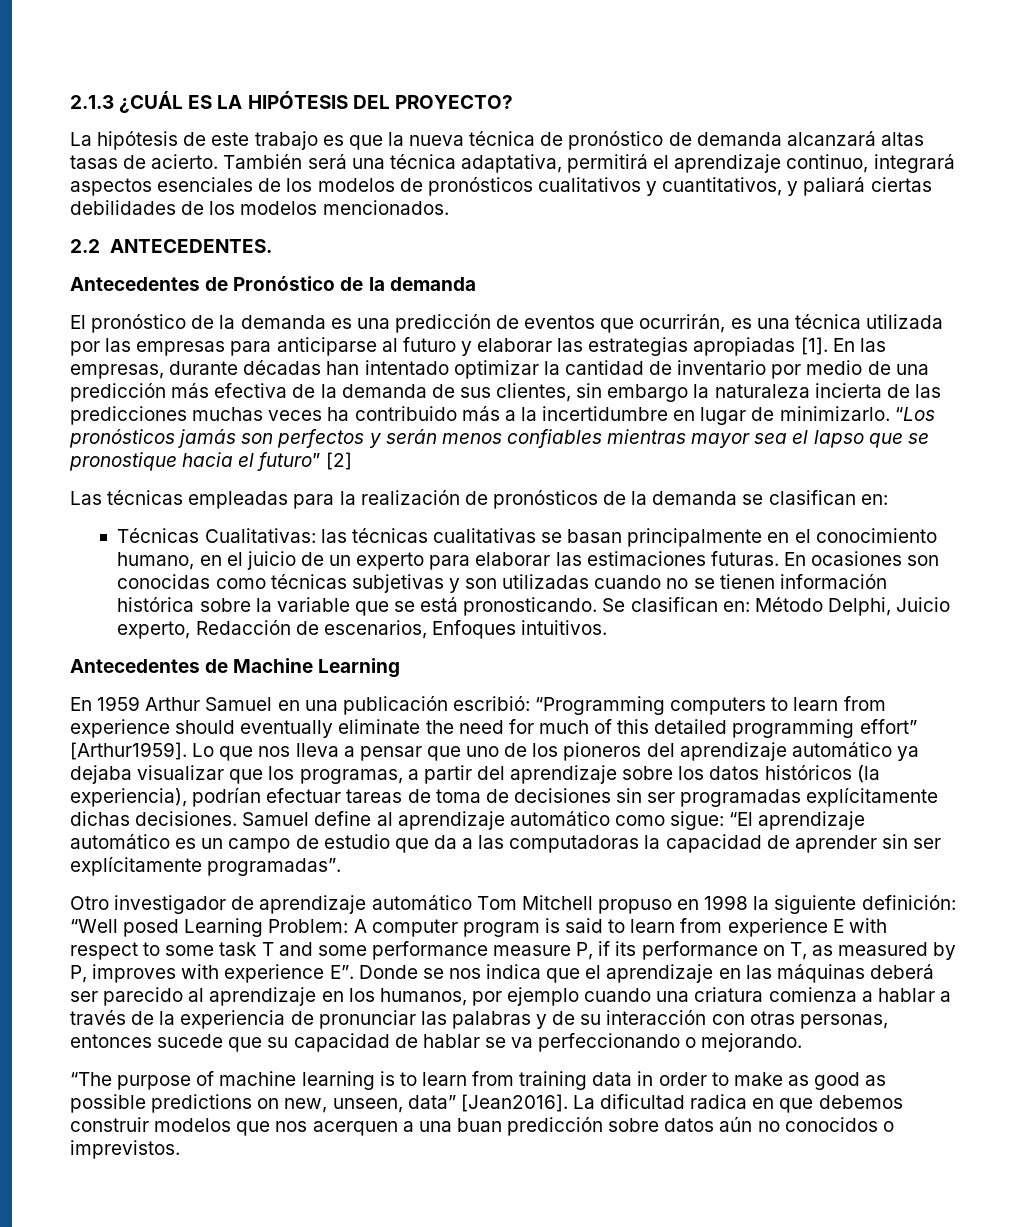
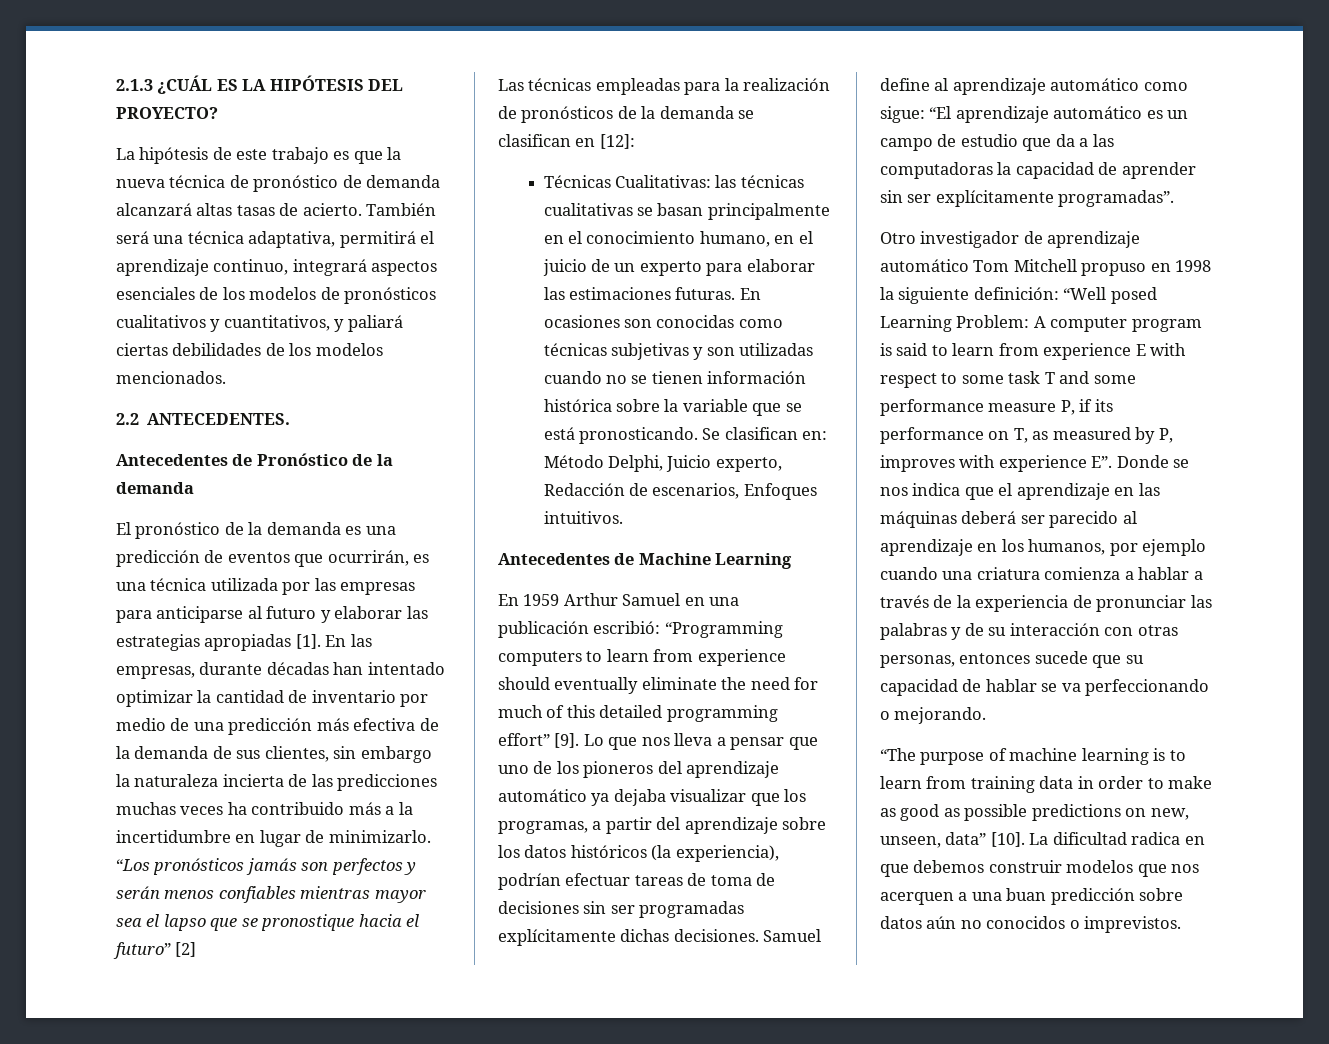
[860,494,888,505] en: -> [575,134,635,149] en [12]:
[70,742,187,760] [Arthur1959]. -> [554,733,580,748] [9].
[460,1094,568,1112] [Jean2016]. -> [990,832,1025,847] [10].

